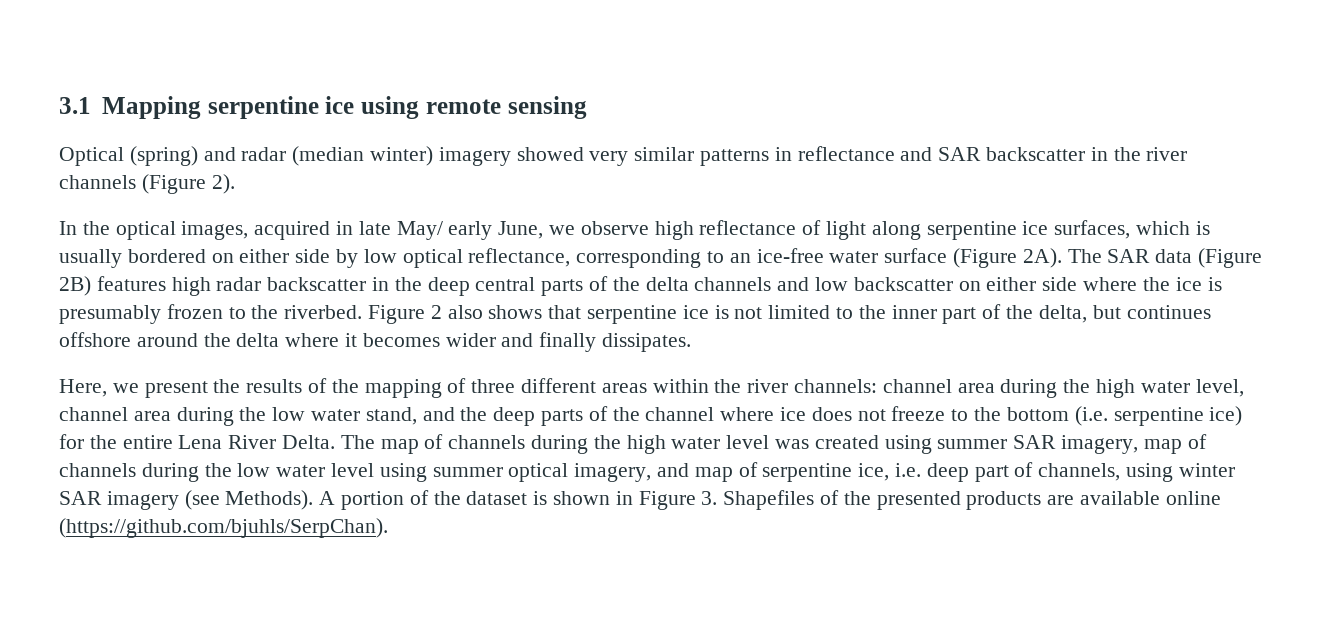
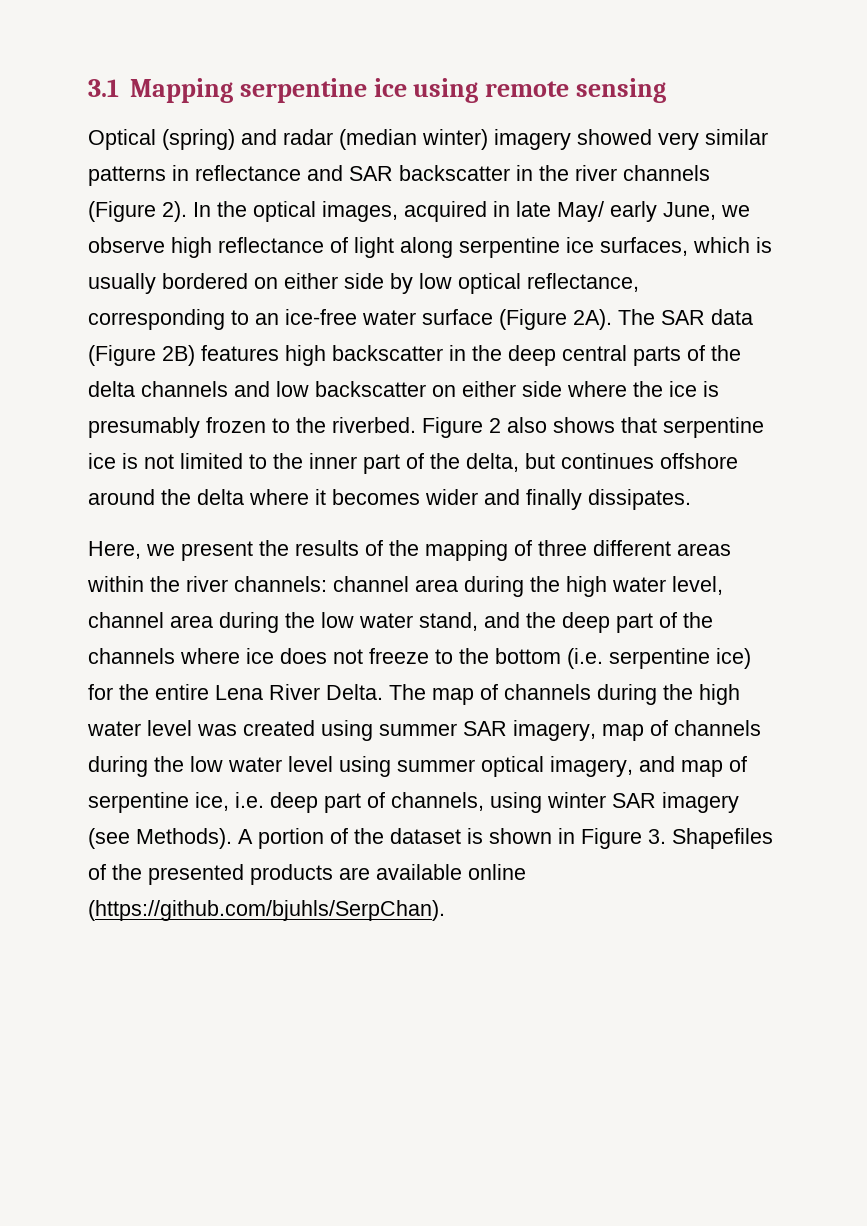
(235, 184) // -> (187, 211) none
[216,277,262,291] radar -> (326, 355) none
[541,406,715,426] parts of the channel -> [616,612,713,633] [88,648,175,664] part of the channels

